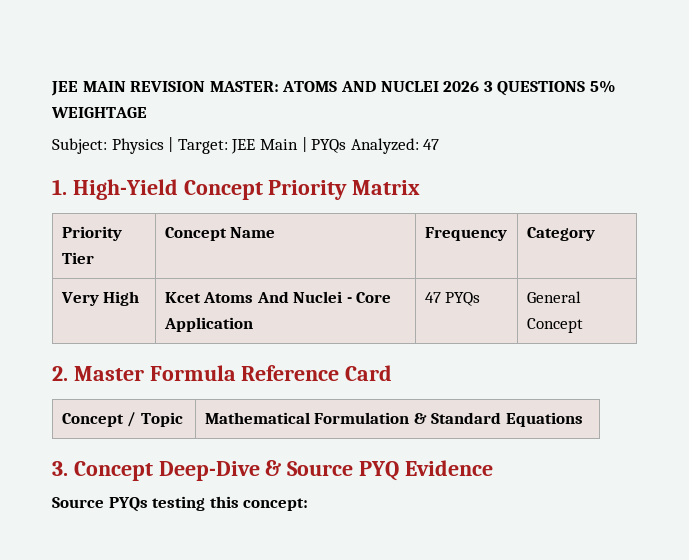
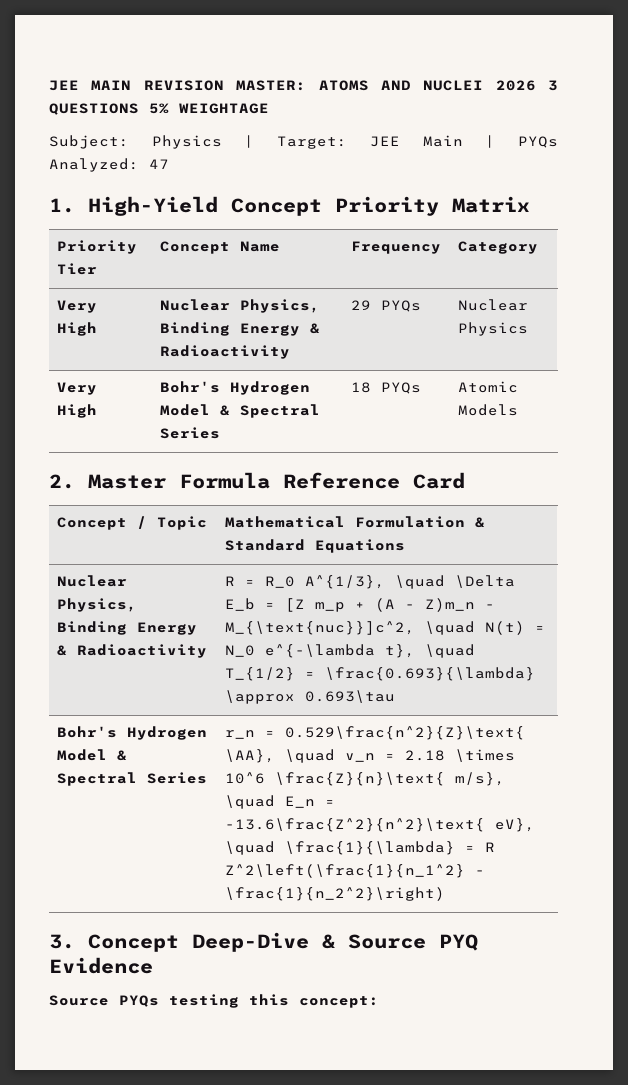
[164,291,392,303] [163,317,253,332] [424,292,481,306] [526,291,581,303] [526,318,583,333] Kcet Atoms And Nuclei - Core Application | 47 PYQs | General Concept -> [160,299,321,313] [160,322,321,336] [160,345,291,359] [351,300,422,312] [458,299,529,311] [458,322,529,336] [57,382,98,395] [57,404,98,418] [160,381,311,395] [160,404,321,418] [160,427,221,439] [351,382,422,394] [458,381,519,393] [458,404,519,416] Nuclear Physics, Binding Energy & Radioactivity | 29 PYQs | Nuclear Physics // Very High | Bohr's Hydrogen Model & Spectral Series | 18 PYQs | Atomic Models
(583, 419) none -> [57,575,128,587] [57,598,138,612] [57,621,198,635] [57,644,208,658] [225,575,516,589] [225,598,496,612] [225,621,546,635] [225,644,476,658] [225,667,536,681] [225,690,396,704] [57,726,208,740] [57,749,128,761] [57,772,208,786] [225,726,526,740] [225,749,516,763] [225,772,506,786] [225,795,336,809] [225,818,536,832] [225,841,496,855] [225,864,486,878] [225,887,446,901] // Nuclear Physics, Binding Energy & Radioactivity | R = R_0 A^{1/3}, \quad \Delta E_b = [Z m_p + (A - Z)m_n - M_{\text{nuc}}]c^2, \quad N(t) = N_0 e^{-\lambda t}, \quad T_{1/2} = \frac{0.693}{\lambda} \approx 0.693\tau // Bohr's Hydrogen Model & Spectral Series | r_n = 0.529\frac{n^2}{Z}\text{ \AA}, \quad v_n = 2.18 \times 10^6 \frac{Z}{n}\text{ m/s}, \quad E_n = -13.6\frac{Z^2}{n^2}\text{ eV}, \quad \frac{1}{\lambda} = R Z^2\left(\frac{1}{n_1^2} - \frac{1}{n_2^2}\right)

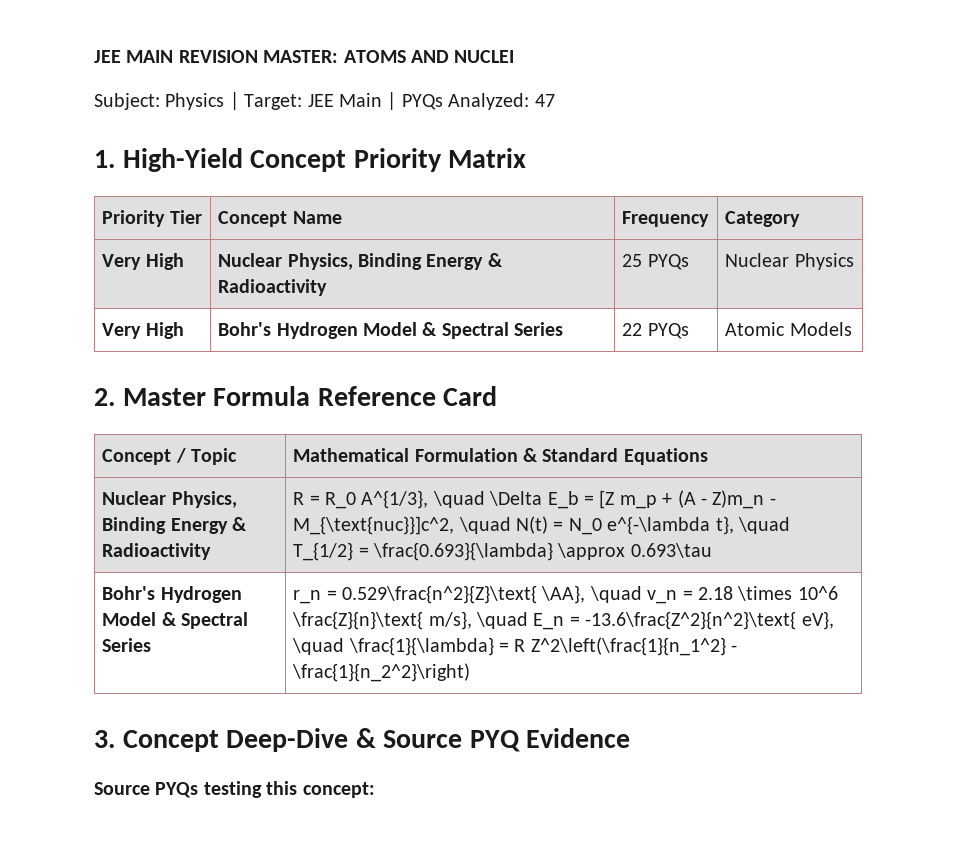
[495,80,558,91] [49,103,269,115] 2026 3 QUESTIONS 5% WEIGHTAGE -> (515, 56) none
[351,300,372,310] 29 -> [622,254,643,267] 25
[351,382,372,393] 18 -> [622,323,643,336] 22

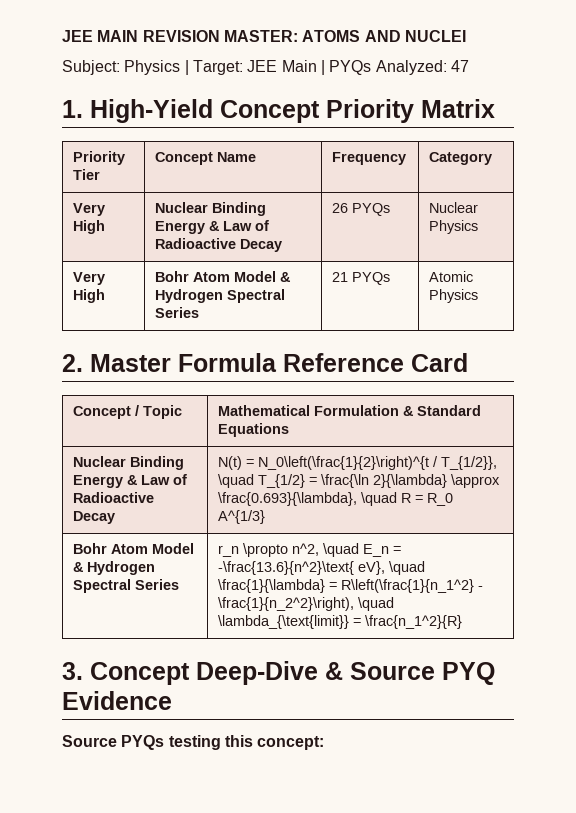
[287,253,503,270] [218,279,328,296] [622,254,643,267] Physics, Binding Energy & Radioactivity | 25 -> [211,202,266,216] [154,220,269,234] [154,238,282,252] [331,203,348,213] Binding Energy & Law of Radioactive Decay | 26
[218,322,564,339] [622,323,643,336] Bohr's Hydrogen Model & Spectral Series | 22 -> [154,271,291,282] [154,289,285,303] [154,307,199,318] [331,272,348,282] Bohr Atom Model & Hydrogen Spectral Series | 21
[789,322,852,336] Models -> [428,289,478,303] Physics
[171,491,237,508] [102,517,248,534] [102,543,212,560] [293,490,776,509] [293,516,791,535] [293,542,712,561] [102,586,242,603] [102,612,177,626] Physics, Binding Energy & Radioactivity | R = R_0 A^{1/3}, \quad \Delta E_b = [Z m_p + (A - Z)m_n - M_{\text{nuc}}]c^2, \quad N(t) = N_0 e^{-\lambda t}, \quad T_{1/2} = \frac{0.693}{\lambda} \approx 0.693\tau // Bohr's Hydrogen Model & -> [129,456,184,470] [72,474,187,488] [72,492,154,503] [72,511,115,524] [217,456,497,470] [217,474,500,488] [217,492,453,506] [217,510,265,524] [72,543,194,554] [72,561,155,575] Binding Energy & Law of Radioactive Decay | N(t) = N_0\left(\frac{1}{2}\right)^{t / T_{1/2}}, \quad T_{1/2} = \frac{\ln 2}{\lambda} \approx \frac{0.693}{\lambda}, \quad R = R_0 A^{1/3} // Bohr Atom Model & Hydrogen
[326,585,838,604] [292,611,472,630] = 0.529\frac{n^2}{Z}\text{ \AA}, \quad v_n = 2.18 \times 10^6 \frac{Z}{n}\text{ m/s}, -> [242,543,319,557] \propto n^2,
[585,611,797,630] -13.6\frac{Z^2}{n^2}\text{ -> [217,561,354,575] -\frac{13.6}{n^2}\text{
[514,637,738,656] [292,663,471,682] R Z^2\left(\frac{1}{n_1^2} - \frac{1}{n_2^2}\right) -> [340,579,483,593] [217,597,394,611] [217,615,462,629] R\left(\frac{1}{n_1^2} - \frac{1}{n_2^2}\right), \quad \lambda_{\text{limit}} = \frac{n_1^2}{R}

